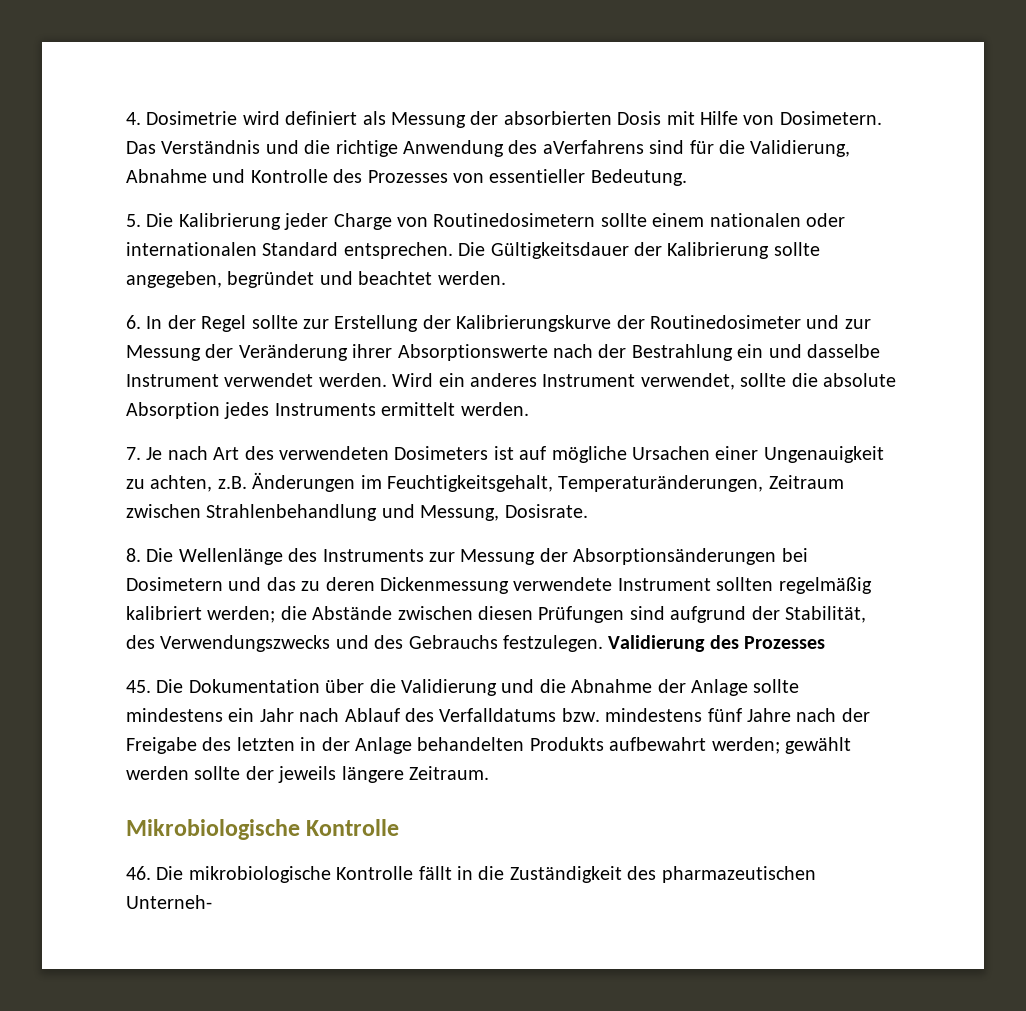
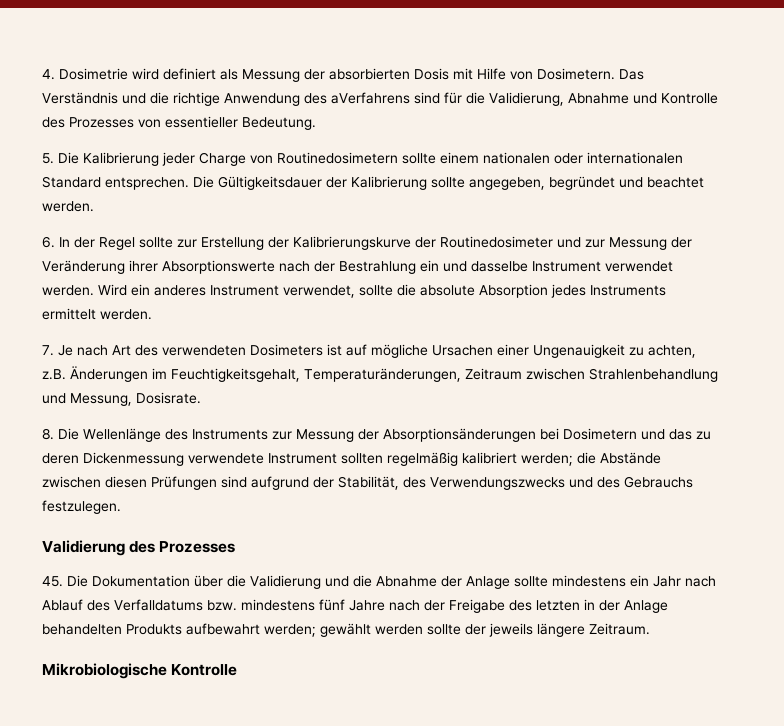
(603, 643) none -> (121, 507) //
[126,866,816,883] [126,895,212,909] // 46. Die mikrobiologische Kontrolle fällt in die Zuständigkeit des pharmazeutischen Unterneh- -> (238, 670) none

